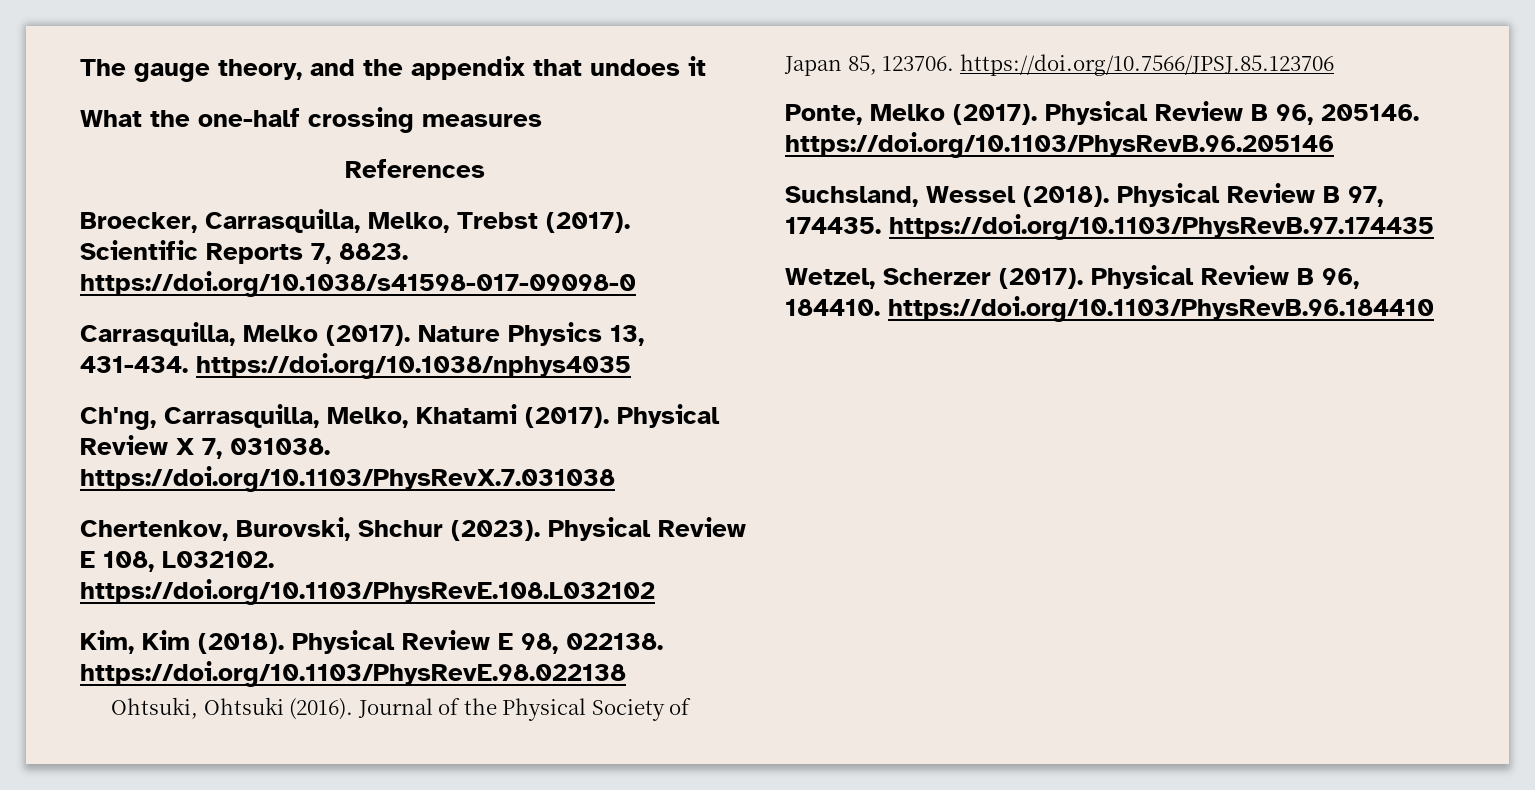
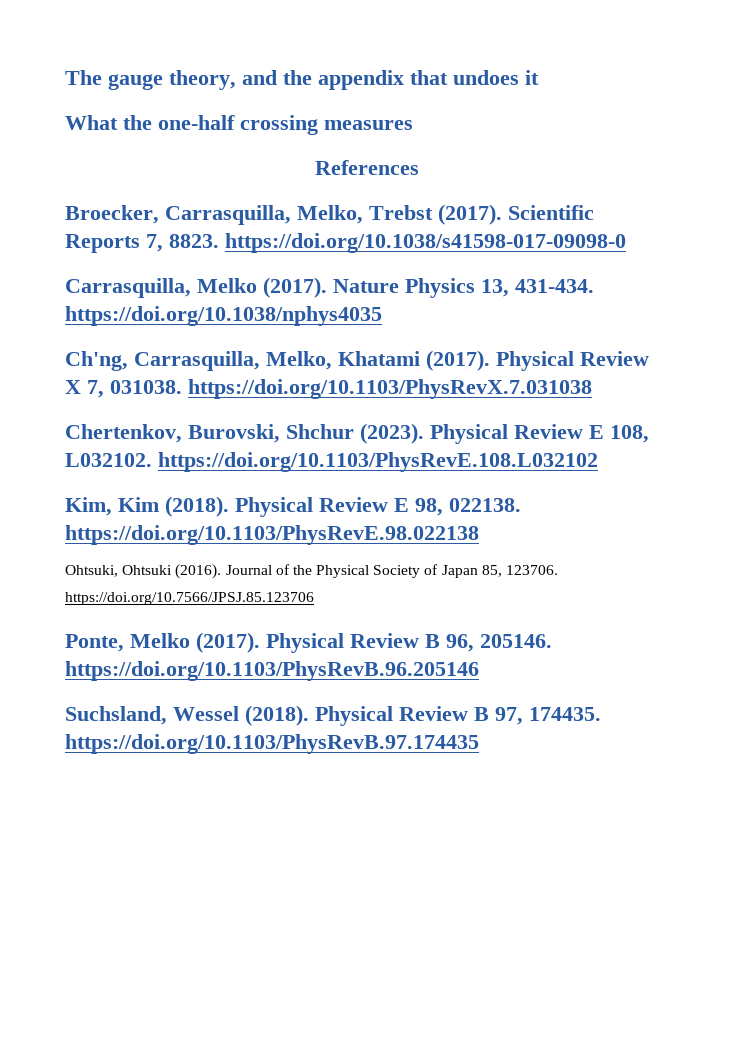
[785,265,1359,289] [785,296,1434,322] // Wetzel, Scherzer (2017). Physical Review B 96, 184410. https://doi.org/10.1103/PhysRevB.96.184410 -> (479, 744) none

